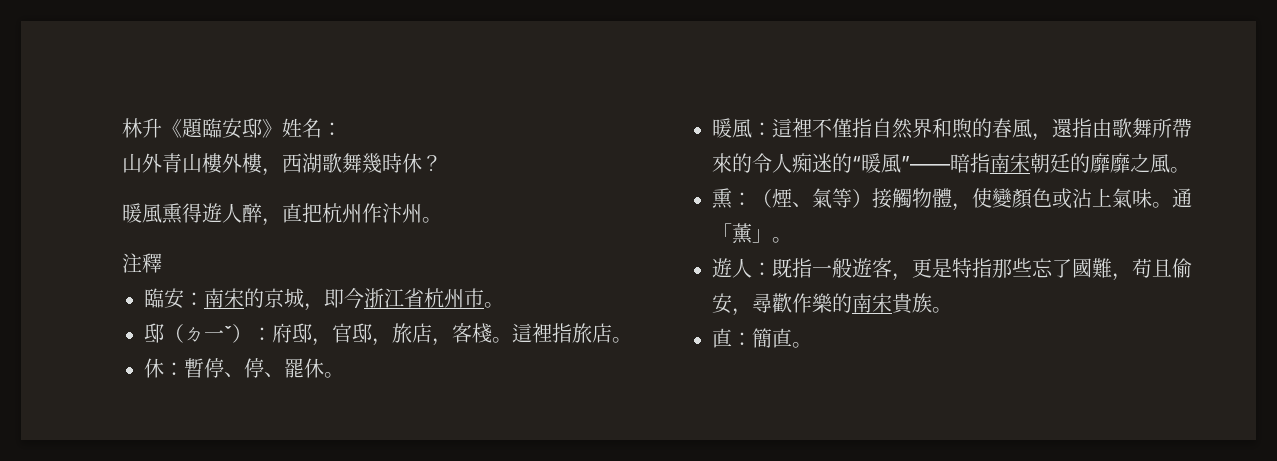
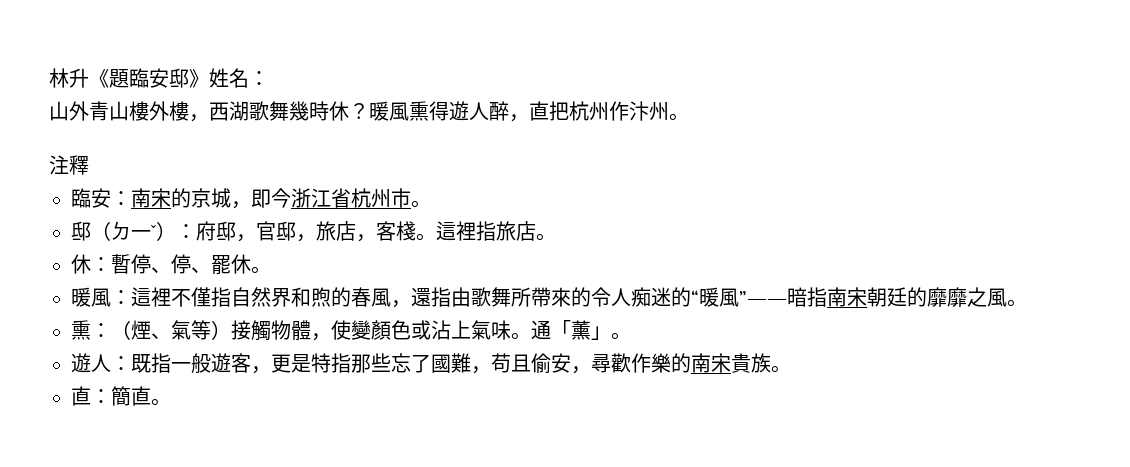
(442, 163) // -> (369, 111) none

